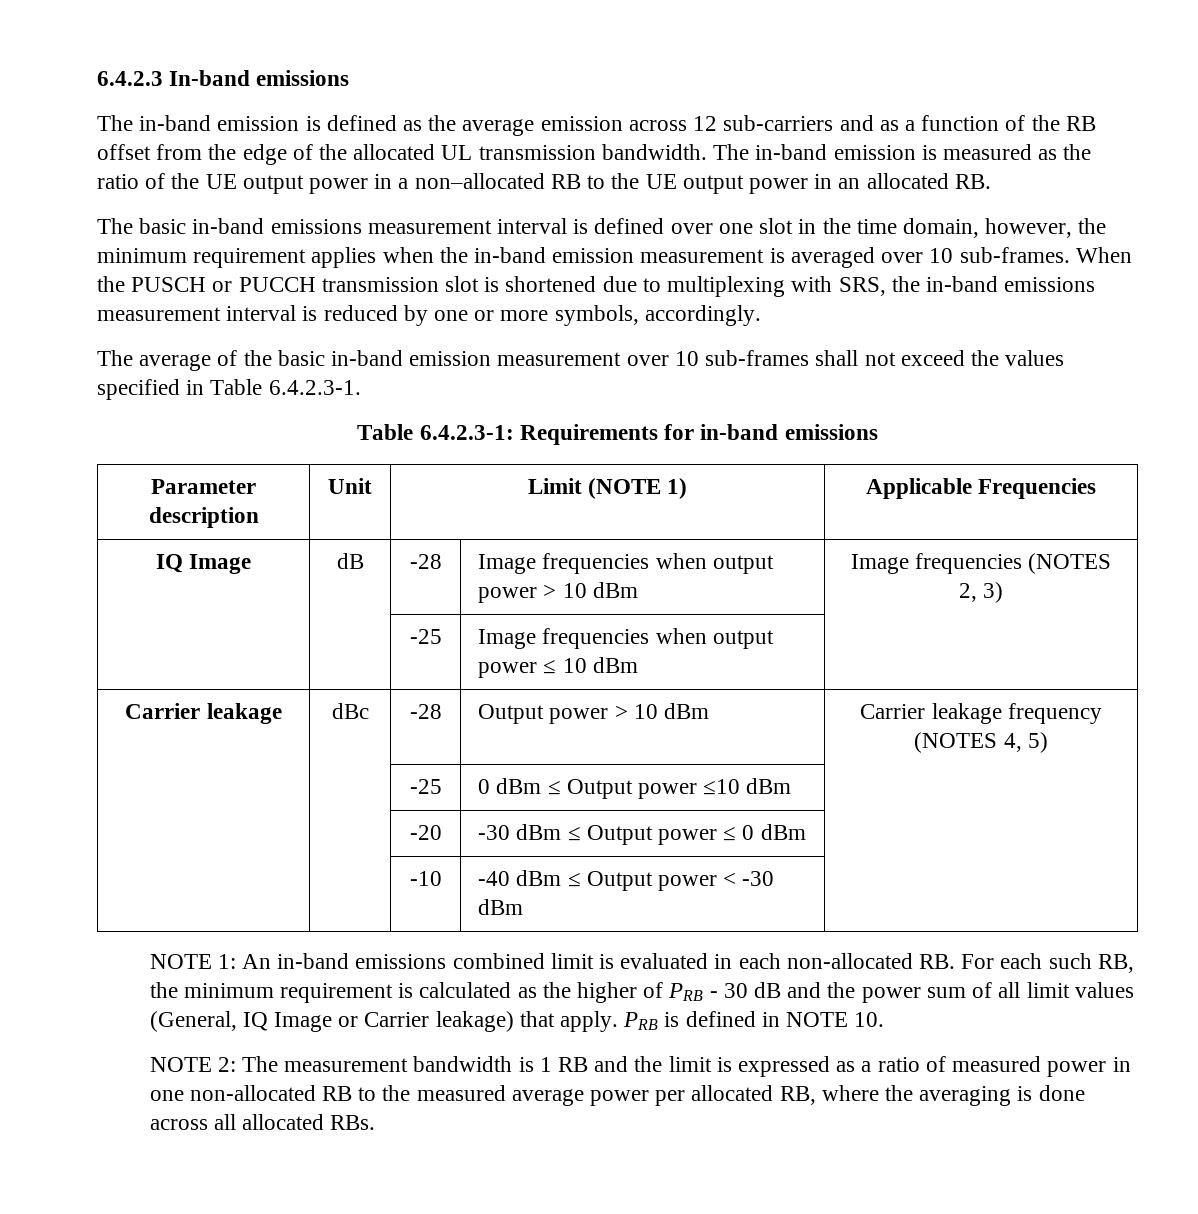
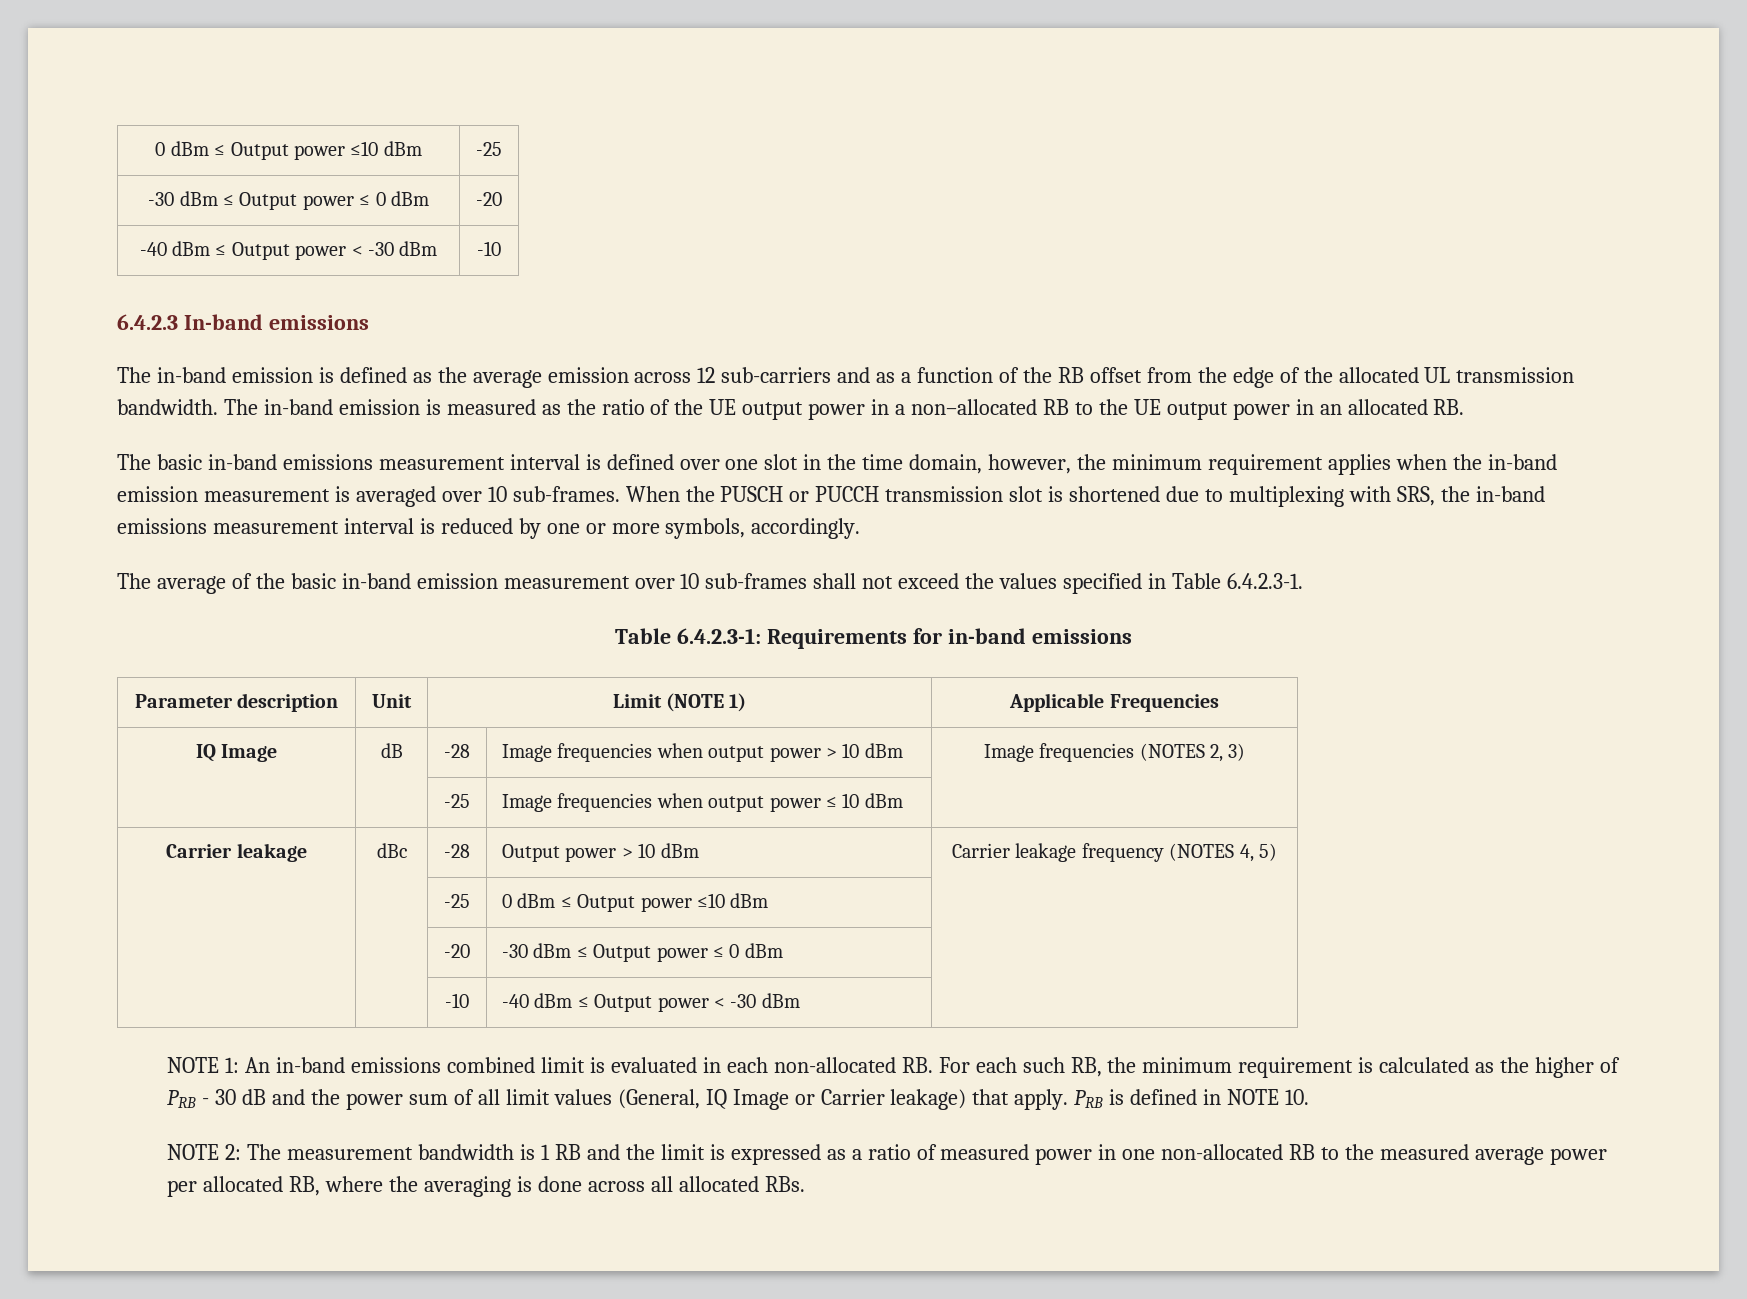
(97, 78) none -> [155,141,422,160] [476,142,502,156] [148,191,429,210] [476,192,502,206] [139,241,438,260] [477,241,501,256] 0 dBm ≤ Output power ≤10 dBm | -25 // -30 dBm ≤ Output power ≤ 0 dBm | -20 // -40 dBm ≤ Output power < -30 dBm | -10 //

